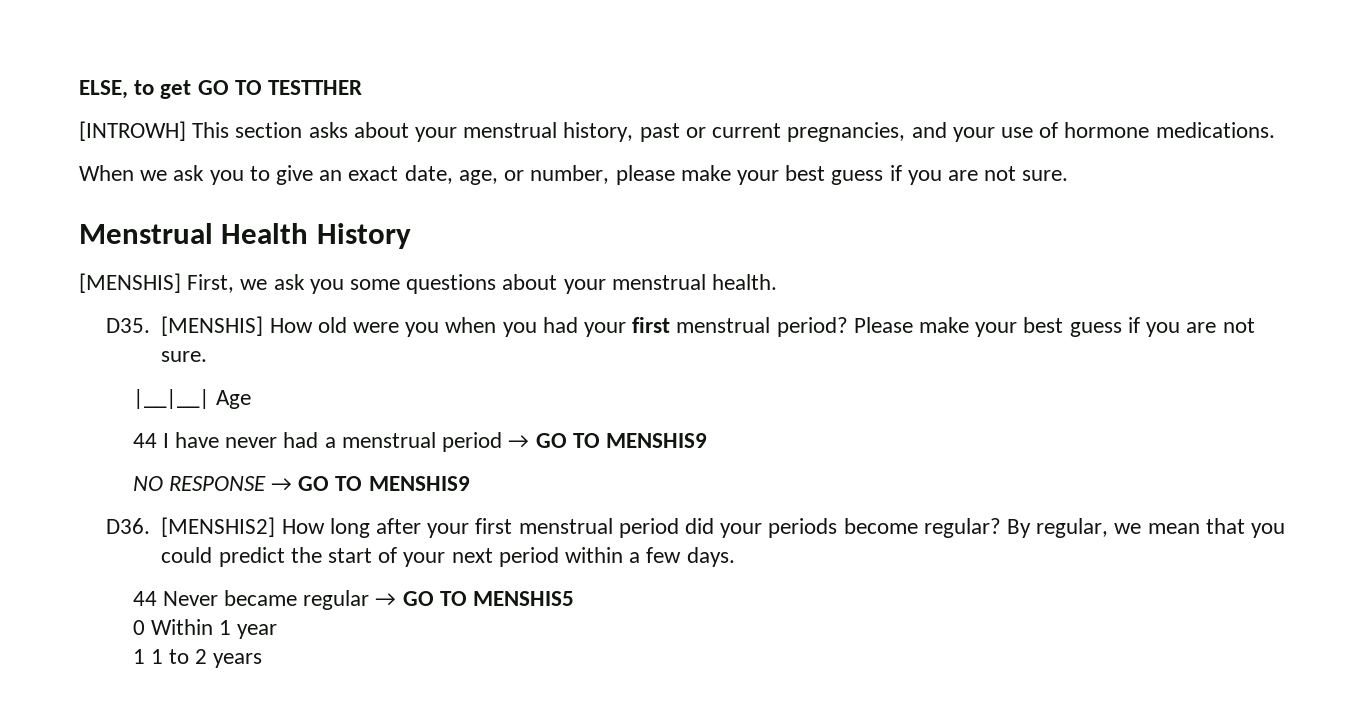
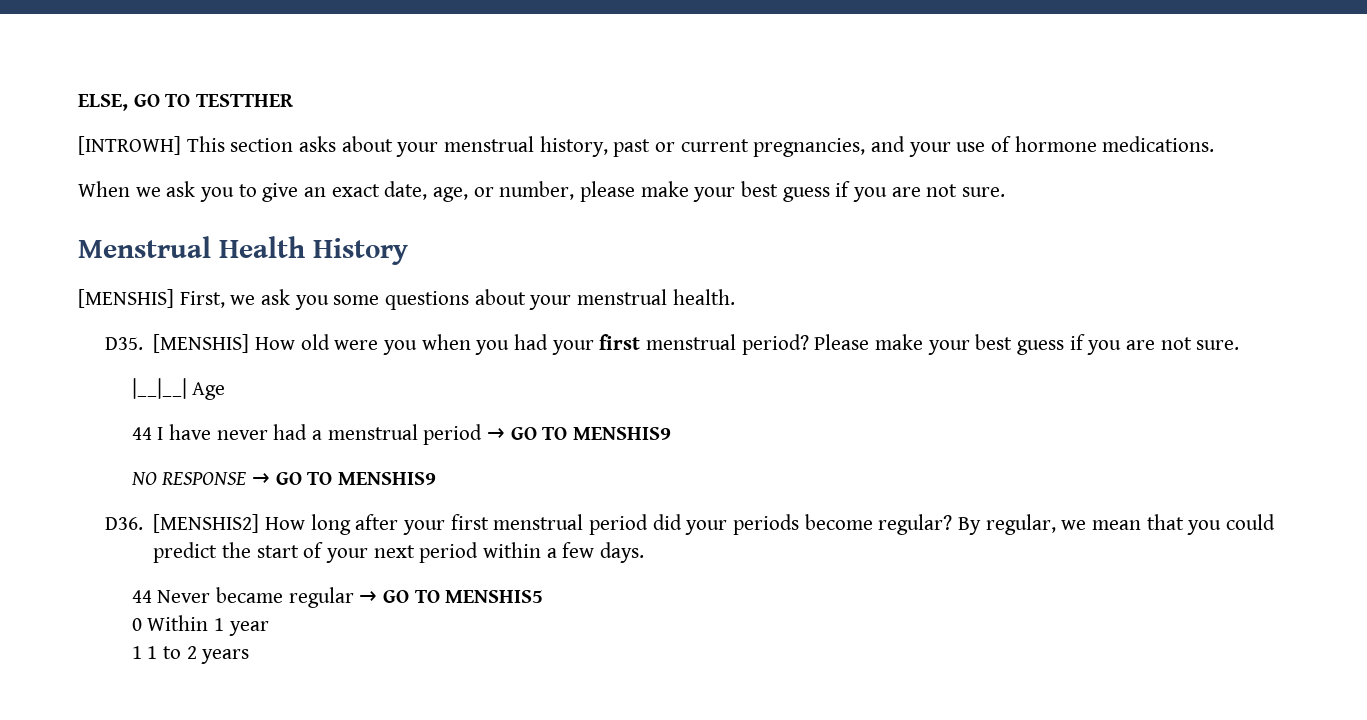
[134,80,192,99] to get -> (128, 102) none

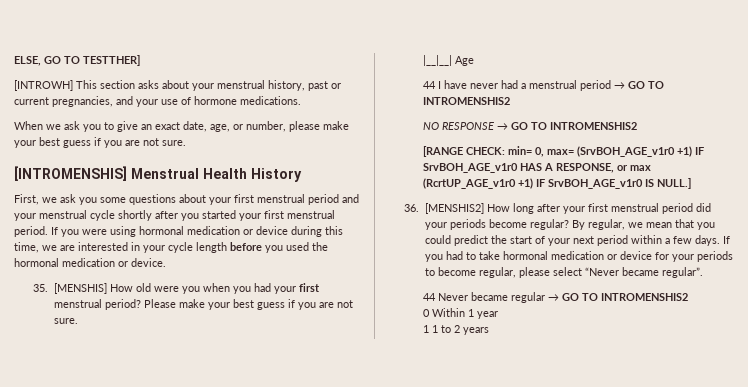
[196,94,295,107] TESTTHER -> [83,55,140,66] TESTTHER]
(1006, 192) none -> [14,166,127,181] [INTROMENSHIS]
[78,289,174,308] [MENSHIS] -> (302, 175) none
[577,289,735,305] [104,337,143,350] menstrual health. // D35. -> [234,194,359,205] [14,210,335,221] [14,226,343,237] [14,242,328,253] [14,258,166,267] [32,284,48,292] first menstrual period and your menstrual cycle shortly after you started your first menstrual period. If you were using hormonal medication or device during this time, we are interested in your cycle length before you used the hormonal medication or device. // 35.
[572,427,671,440] MENSHIS9 -> [422,97,510,105] INTROMENSHIS2
[337,472,436,485] [104,517,143,530] MENSHIS9 // D36. -> [549,122,637,130] [422,146,704,157] [422,163,651,173] [422,178,691,189] [403,204,419,212] INTROMENSHIS2 // [RANGE CHECK: min= 0, max= (SrvBOH_AGE_v1r0 +1) IF SrvBOH_AGE_v1r0 HAS A RESPONSE, or max (RcrtUP_AGE_v1r0 +1) IF SrvBOH_AGE_v1r0 IS NULL.] // 36.
(644, 552) none -> [722,236,730,244] [424,251,733,262] [424,267,703,278] If you had to take hormonal medication or device for your periods to become regular, please select “Never became regular”.
[445,590,544,603] MENSHIS5 -> [600,293,688,301] INTROMENSHIS2

